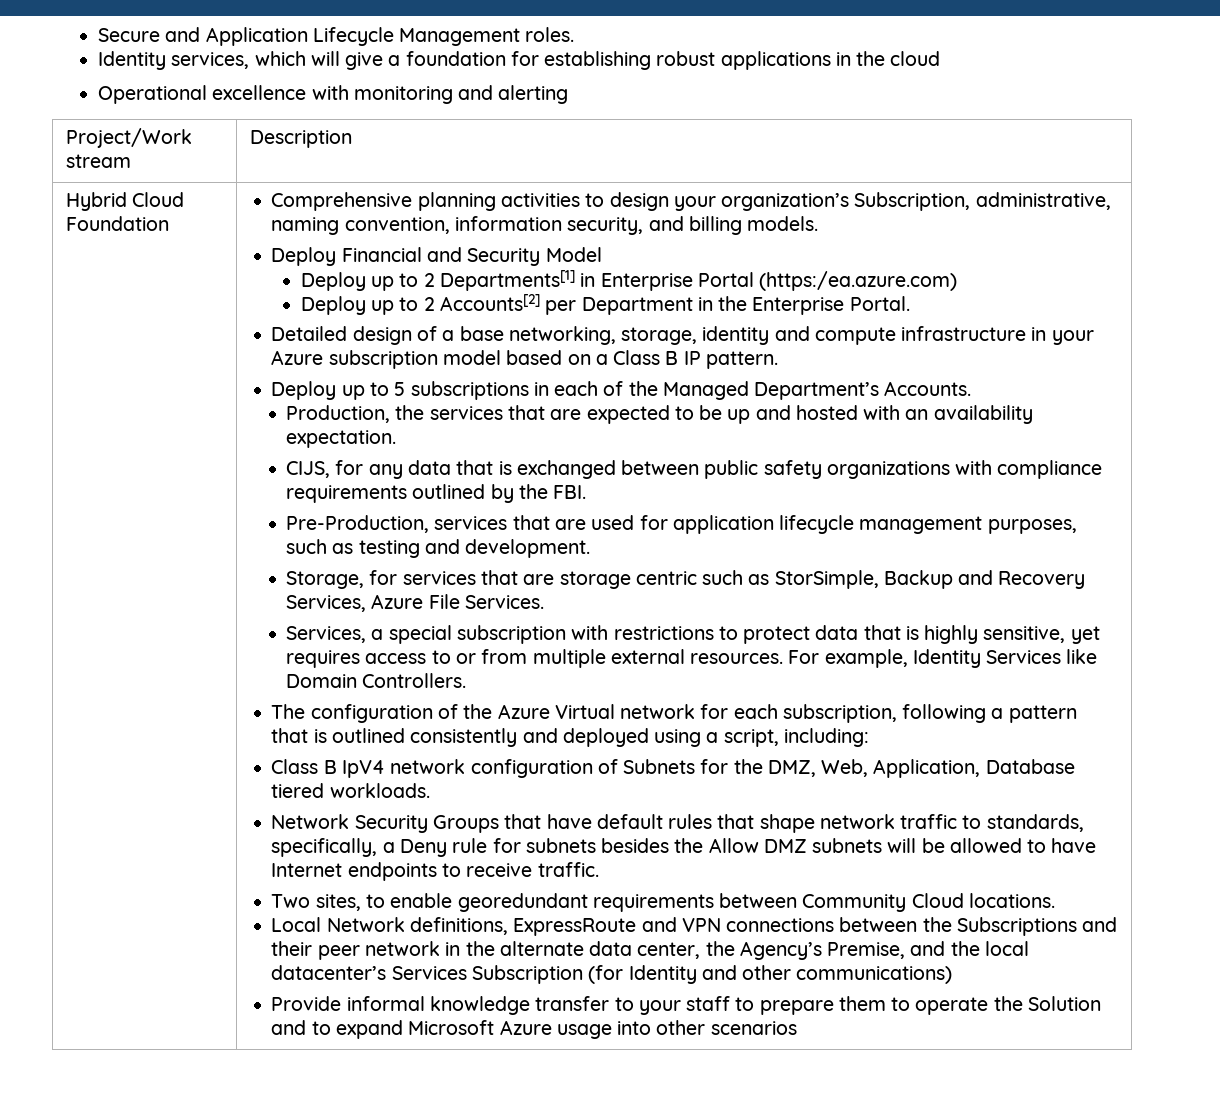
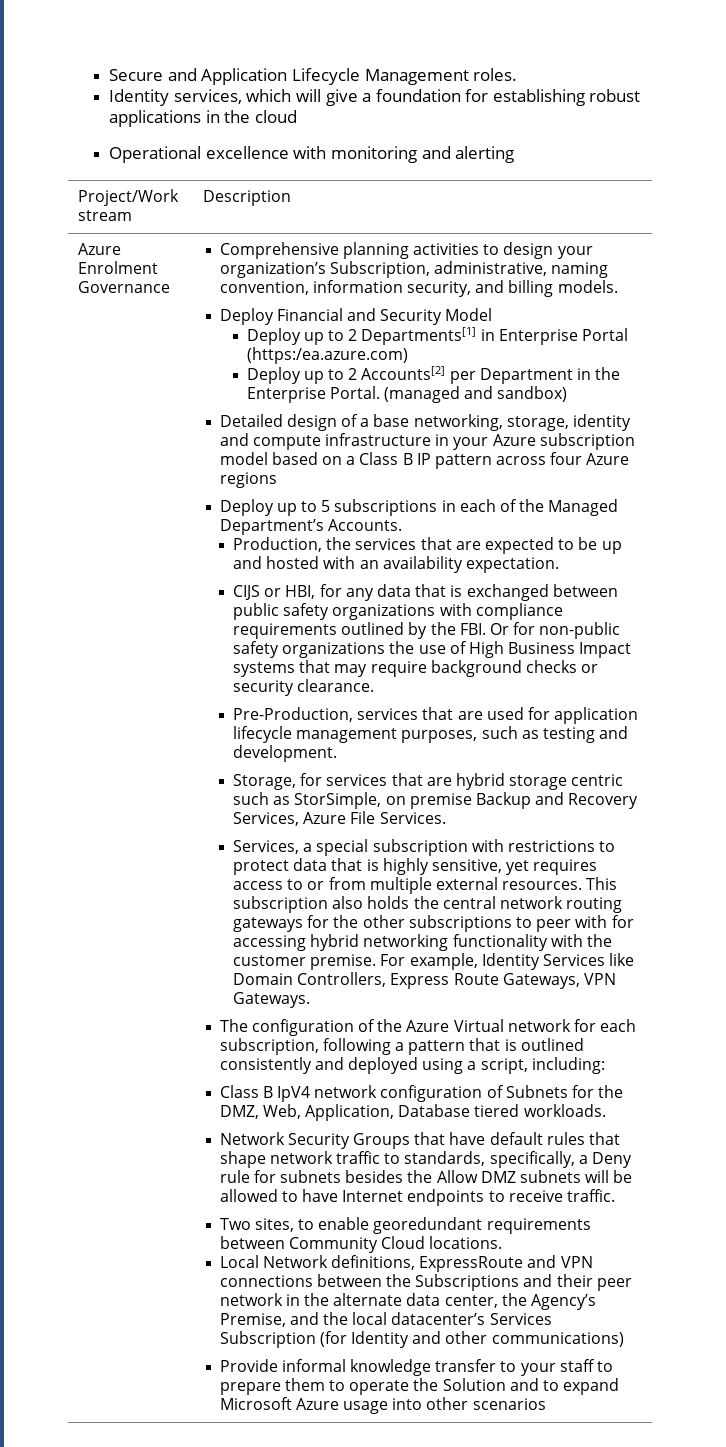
[66,192,185,211] [66,216,170,231] Hybrid Cloud Foundation -> [77,243,121,255] [77,261,158,274] [77,281,170,293] Azure Enrolment Governance
(910, 303) none -> [383,386,568,403] (managed and sandbox)
[705,351,778,369] pattern. -> [434,452,630,469] [219,472,277,488] pattern across four Azure regions
[286,461,331,478] CIJS, -> [233,585,316,600] CIJS or HBI,
(587, 492) none -> [490,622,621,639] [233,641,632,658] [233,660,599,677] [233,679,375,696] Or for non-public safety organizations the use of High Business Impact systems that may require background checks or security clearance.
(555, 579) none -> [456,773,506,790] hybrid
(879, 579) none -> [385,793,472,809] on premise
(784, 658) none -> [586,877,618,890] [233,896,623,913] [233,915,634,932] [233,934,613,951] [233,954,377,970] This subscription also holds the central network routing gateways for the other subscriptions to peer with for accessing hybrid networking functionality with the customer premise.
[362,673,467,688] Controllers. -> [297,972,617,989] [233,992,311,1008] Controllers, Express Route Gateways, VPN Gateways.

